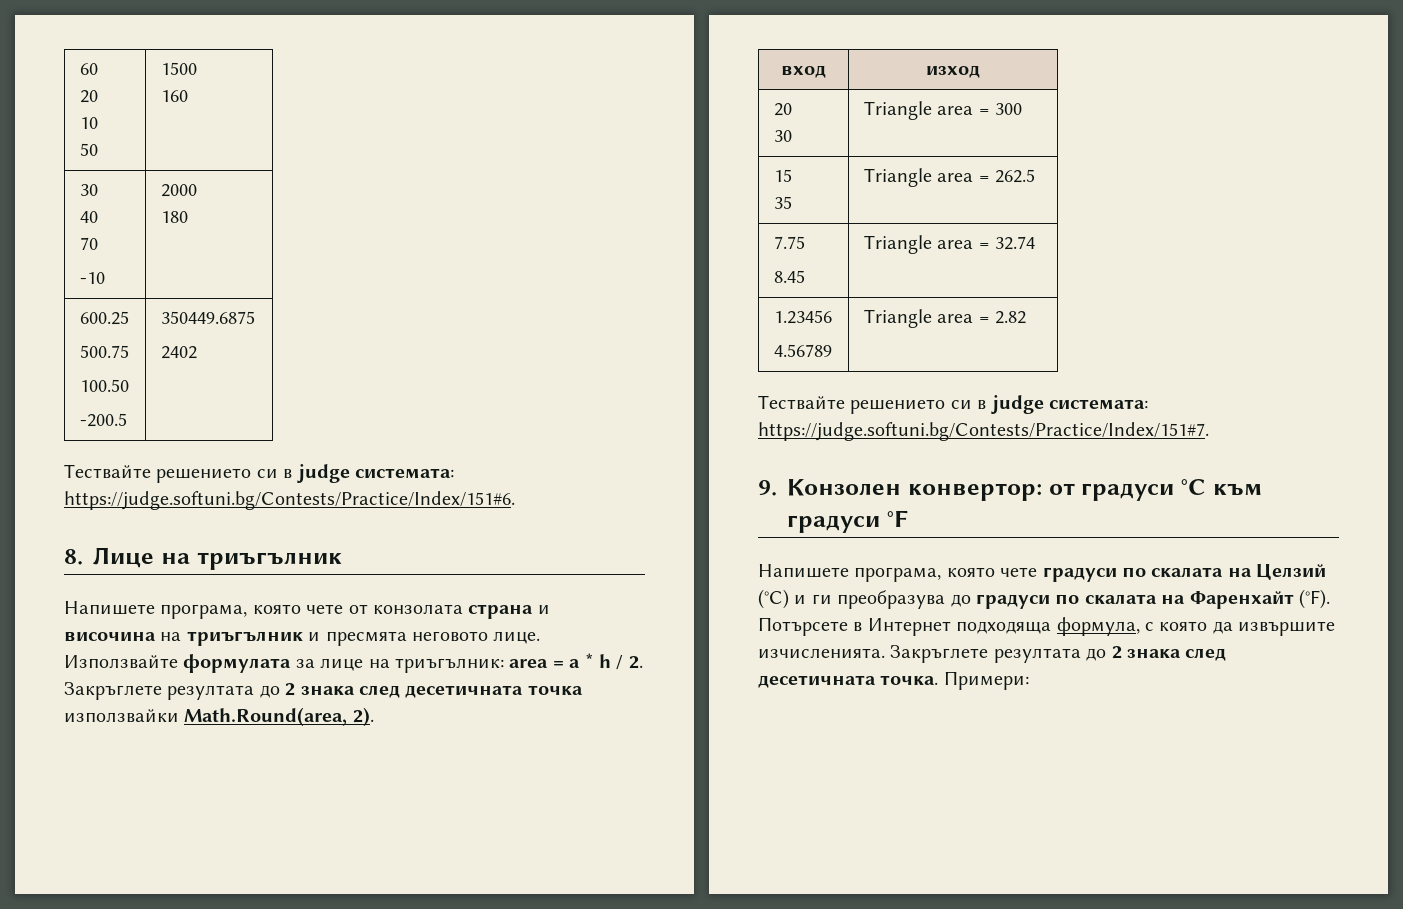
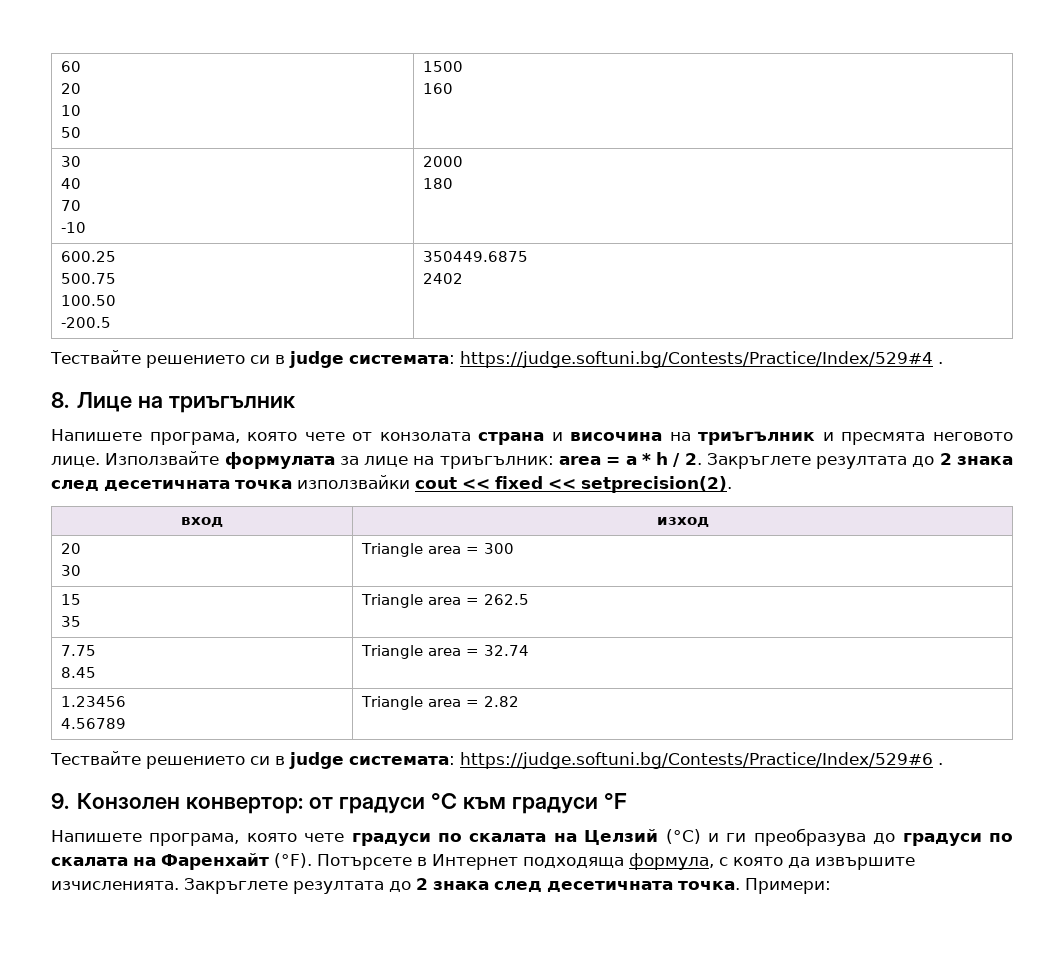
[64,491,515,510] https://judge.softuni.bg/Contests/Practice/Index/151#6. -> [460,351,943,368] https://judge.softuni.bg/Contests/Practice/Index/529#4 .
[184,707,374,727] Math.Round(area, 2). -> [415,476,732,493] cout << fixed << setprecision(2).
[758,422,1209,441] https://judge.softuni.bg/Contests/Practice/Index/151#7. -> [460,752,943,769] https://judge.softuni.bg/Contests/Practice/Index/529#6 .

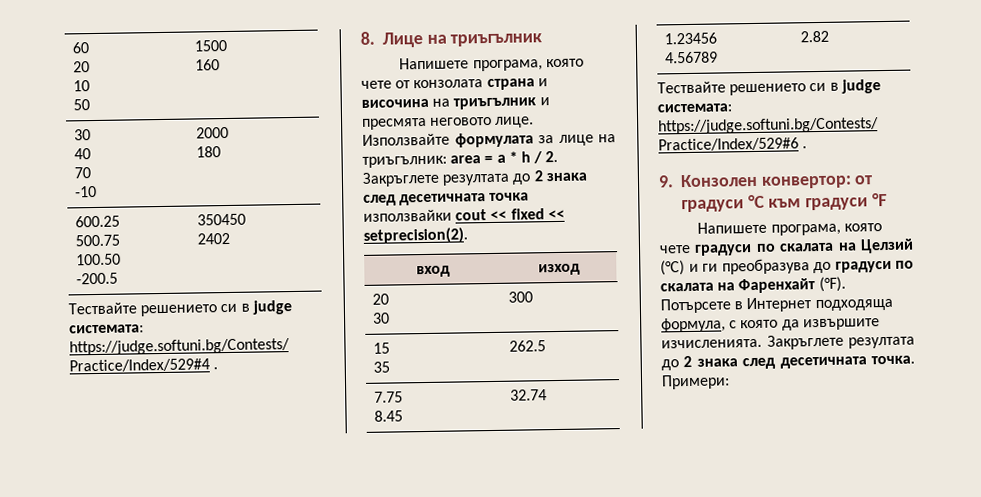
[423,251,529,262] 350449.6875 -> [197,213,247,226] 350450
[361,543,480,557] Triangle area = -> (391, 318) none
[361,594,480,608] Triangle area = -> (391, 367) none
[361,645,480,659] Triangle area = -> (404, 416) none
[361,696,480,710] Triangle area = -> (719, 57) none

